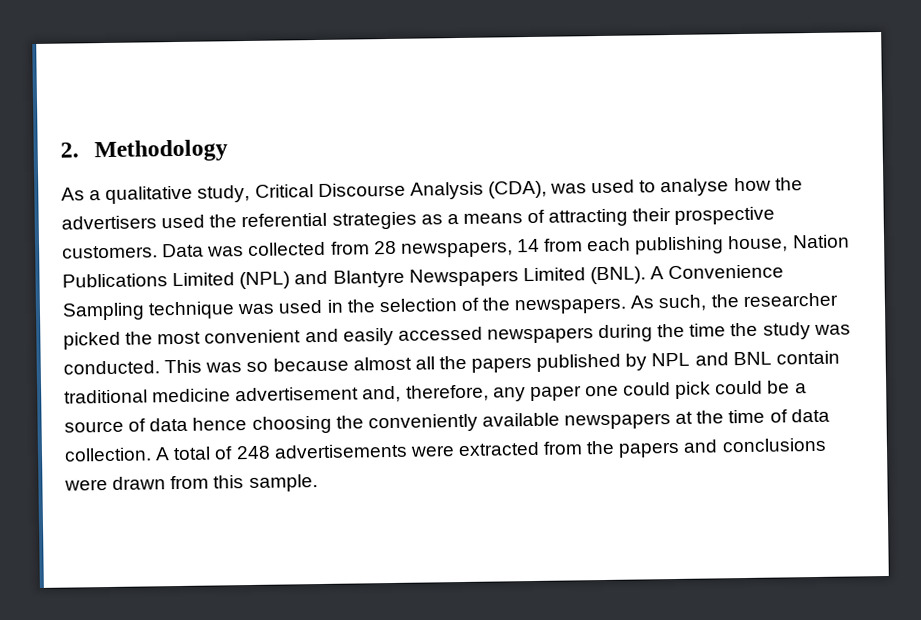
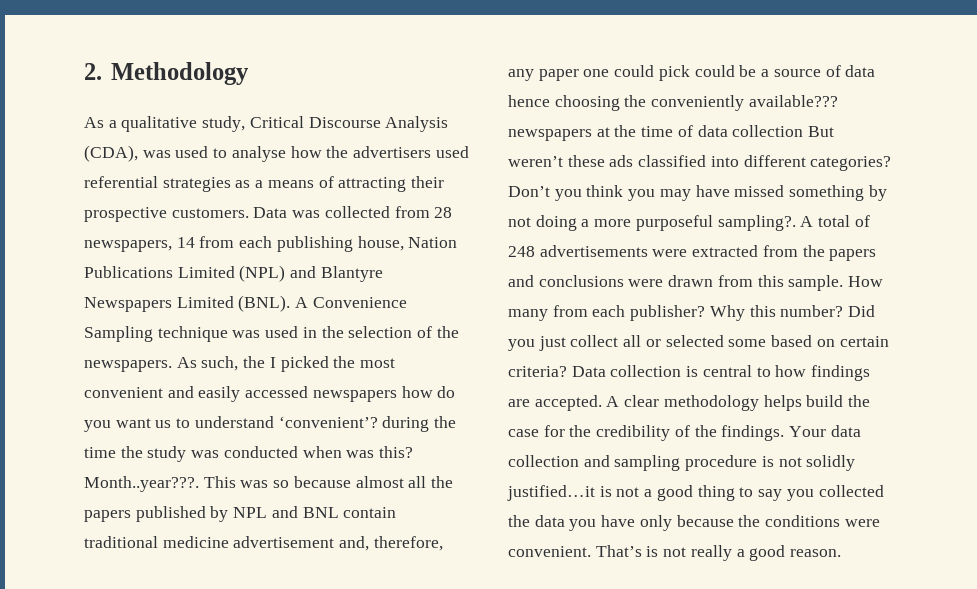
[209,214,238,228] the -> (469, 152) none
[742,292,838,308] researcher -> [269,357,276,368] I
(594, 335) none -> [401,386,456,398] [84,416,378,432] how do you want us to understand ‘convenient’?
[63,360,160,375] conducted. -> [223,446,414,458] [84,476,199,492] conducted when was this? Month..year???.
[481,412,560,427] available -> [748,95,838,107] available???
[64,447,152,462] collection. -> [732,125,835,137] [508,155,892,171] [508,185,887,201] [508,215,796,231] collection But weren’t these ads classified into different categories? Don’t you think you may have missed something by not doing a more purposeful sampling?.
(318, 483) none -> [848,276,884,287] [508,305,876,321] [508,335,889,351] [508,365,871,381] [508,395,871,411] [508,425,861,441] [508,455,856,471] [507,485,884,501] [508,515,880,531] [508,545,842,561] How many from each publisher? Why this number? Did you just collect all or selected some based on certain criteria? Data collection is central to how findings are accepted. A clear methodology helps build the case for the credibility of the findings. Your data collection and sampling procedure is not solidly justified…it is not a good thing to say you collected the data you have only because the conditions were convenient. That’s is not really a good reason.

